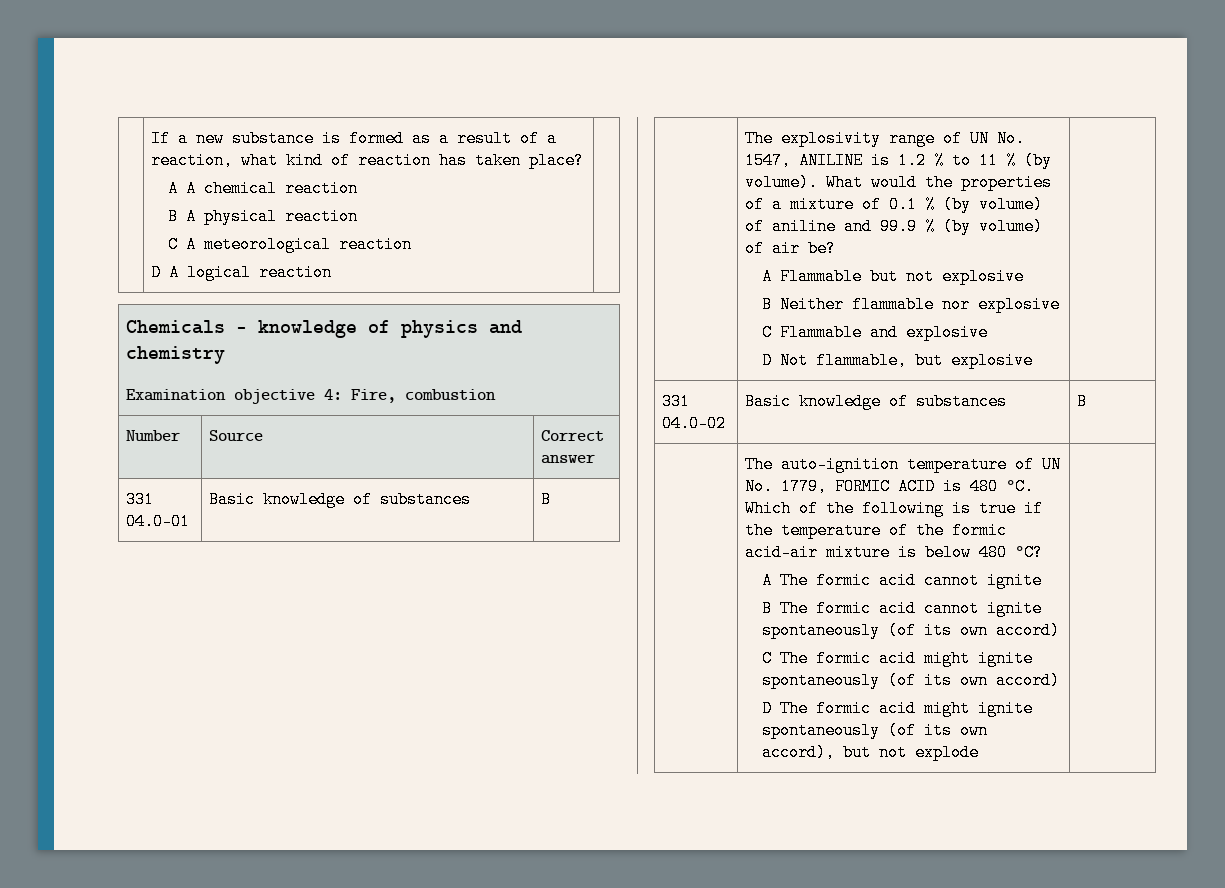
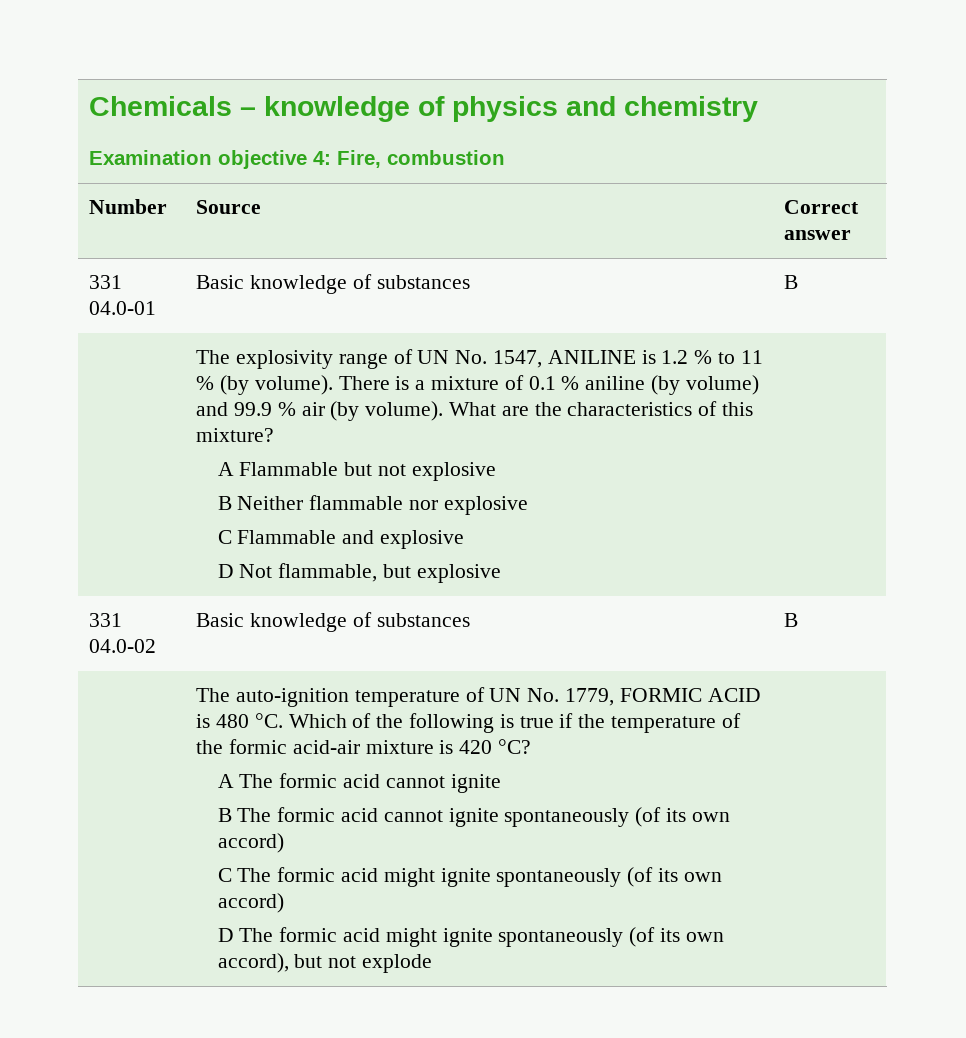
[151,130,558,147] [151,152,585,169] [168,180,359,197] [168,208,359,225] [168,236,413,253] [151,264,333,281] | If a new substance is formed as a result of a reaction, what kind of reaction has taken place? // A A chemical reaction // B A physical reaction // C A meteorological reaction // D A logical reaction | // -> (89, 106) none
[826,174,1053,191] [745,196,765,213] What would the properties of -> [338,376,410,390] There is
[943,196,1044,213] [745,218,837,235] (by volume) of aniline -> [585,375,759,395] aniline (by volume)
[943,218,1044,235] [745,240,837,257] (by volume) of air be? -> [301,401,753,421] [196,428,275,442] air (by volume). What are the characteristics of this mixture?
[925,544,1008,561] below 480 -> [459,740,493,754] 420

